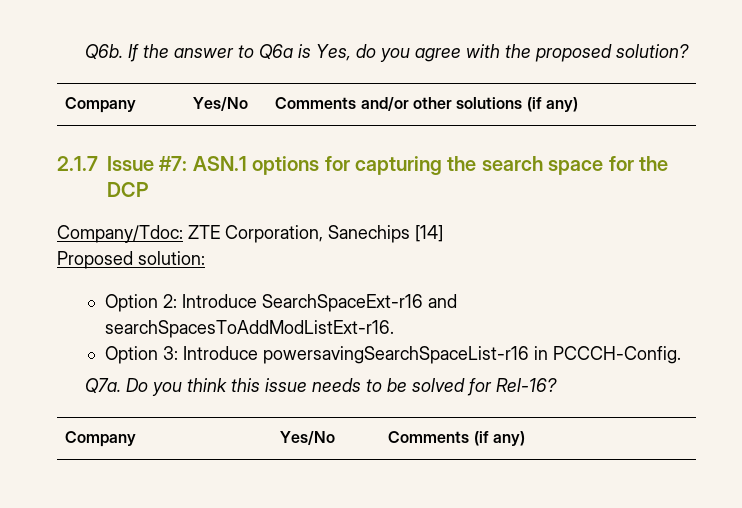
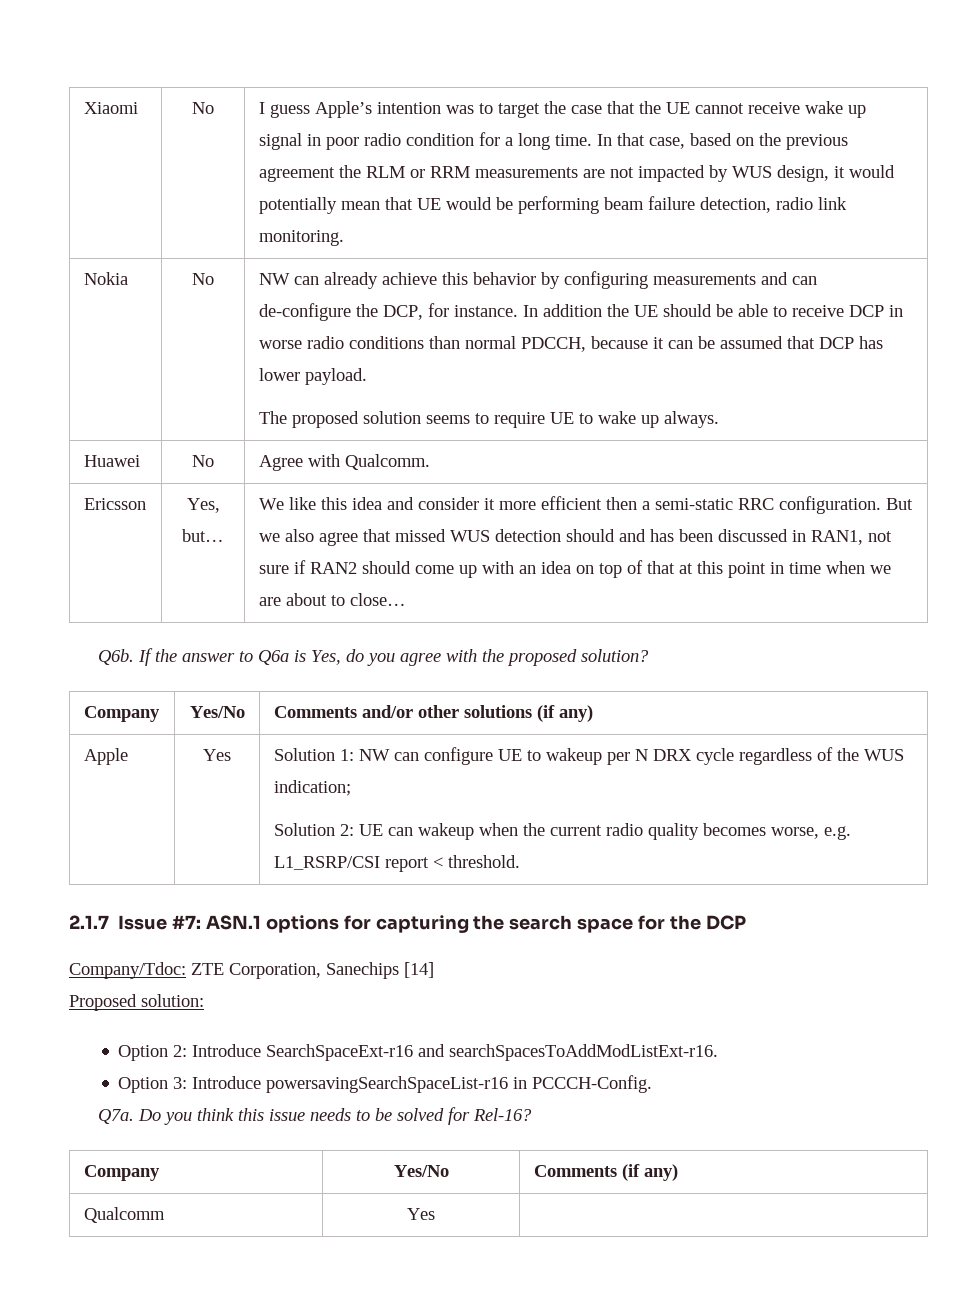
(84, 52) none -> [83,102,138,114] [192,102,214,114] [258,101,866,118] [258,132,848,150] [258,165,895,182] [258,196,847,214] [258,230,344,246] [83,272,128,285] [192,273,214,285] [258,271,817,289] [258,303,903,321] [258,336,883,352] [258,368,367,385] [258,411,719,428] [83,455,140,467] [192,455,214,467] [258,454,430,471] [83,498,146,510] [186,498,220,513] [182,529,224,542] [258,496,913,514] [258,529,892,546] [258,560,891,578] [258,593,406,606] Xiaomi | No | I guess Apple’s intention was to target the case that the UE cannot receive wake up signal in poor radio condition for a long time. In that case, based on the previous agreement the RLM or RRM measurements are not impacted by WUS design, it would potentially mean that UE would be performing beam failure detection, radio link monitoring. // Nokia | No | NW can already achieve this behavior by configuring measurements and can de-configure the DCP, for instance. In addition the UE should be able to receive DCP in worse radio conditions than normal PDCCH, because it can be assumed that DCP has lower payload. // The proposed solution seems to require UE to wake up always. // Huawei | No | Agree with Qualcomm. // Ericsson | Yes, but… | We like this idea and consider it more efficient then a semi-static RRC configuration. But we also agree that missed WUS detection should and has been discussed in RAN1, not sure if RAN2 should come up with an idea on top of that at this point in time when we are about to close… //
(578, 104) none -> [83,748,128,765] [203,749,231,761] [273,747,904,765] [273,780,351,796] [273,823,851,840] [273,855,520,872] // Apple | Yes | Solution 1: NW can configure UE to wakeup per N DRX cycle regardless of the WUS indication; // Solution 2: UE can wakeup when the current radio quality becomes worse, e.g. L1_RSRP/CSI report < threshold.
(525, 438) none -> [83,1207,165,1223] [407,1208,435,1220] // Qualcomm | Yes |

